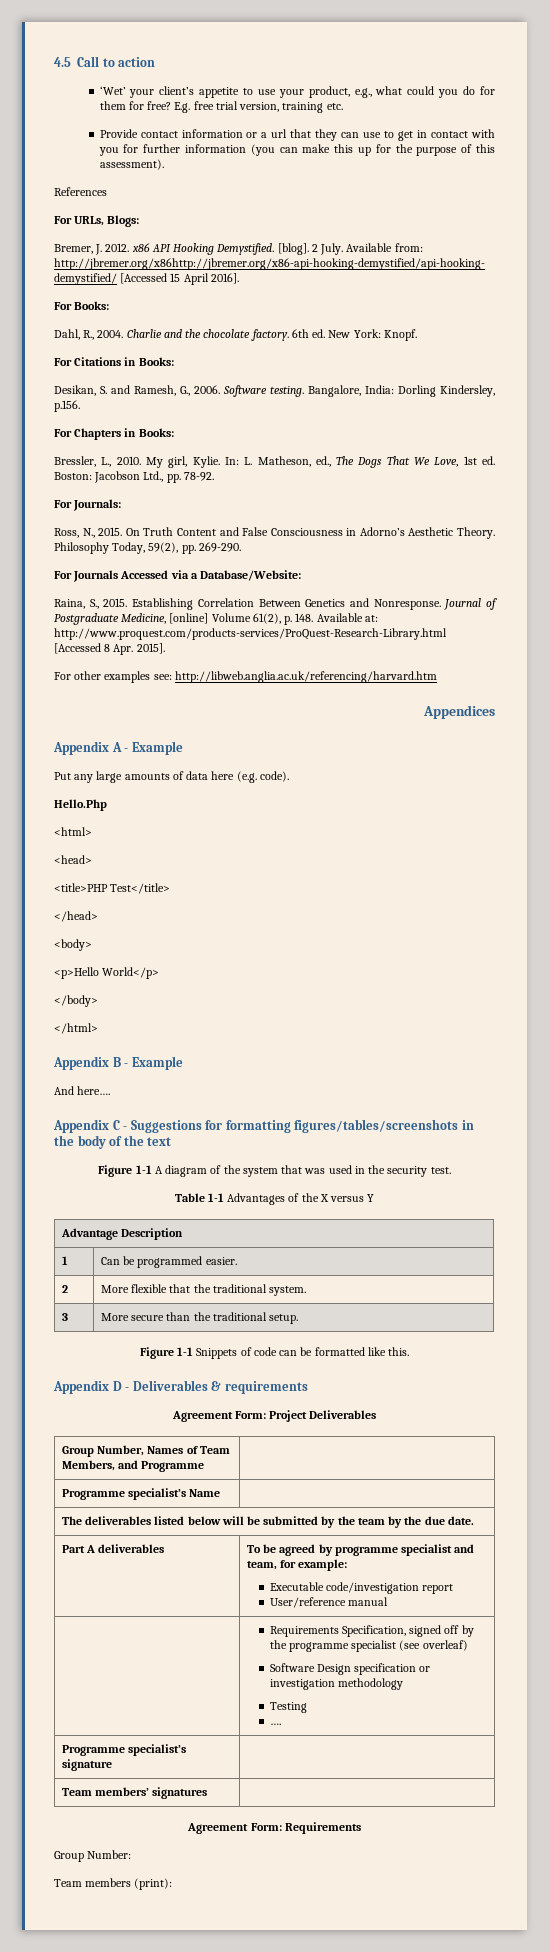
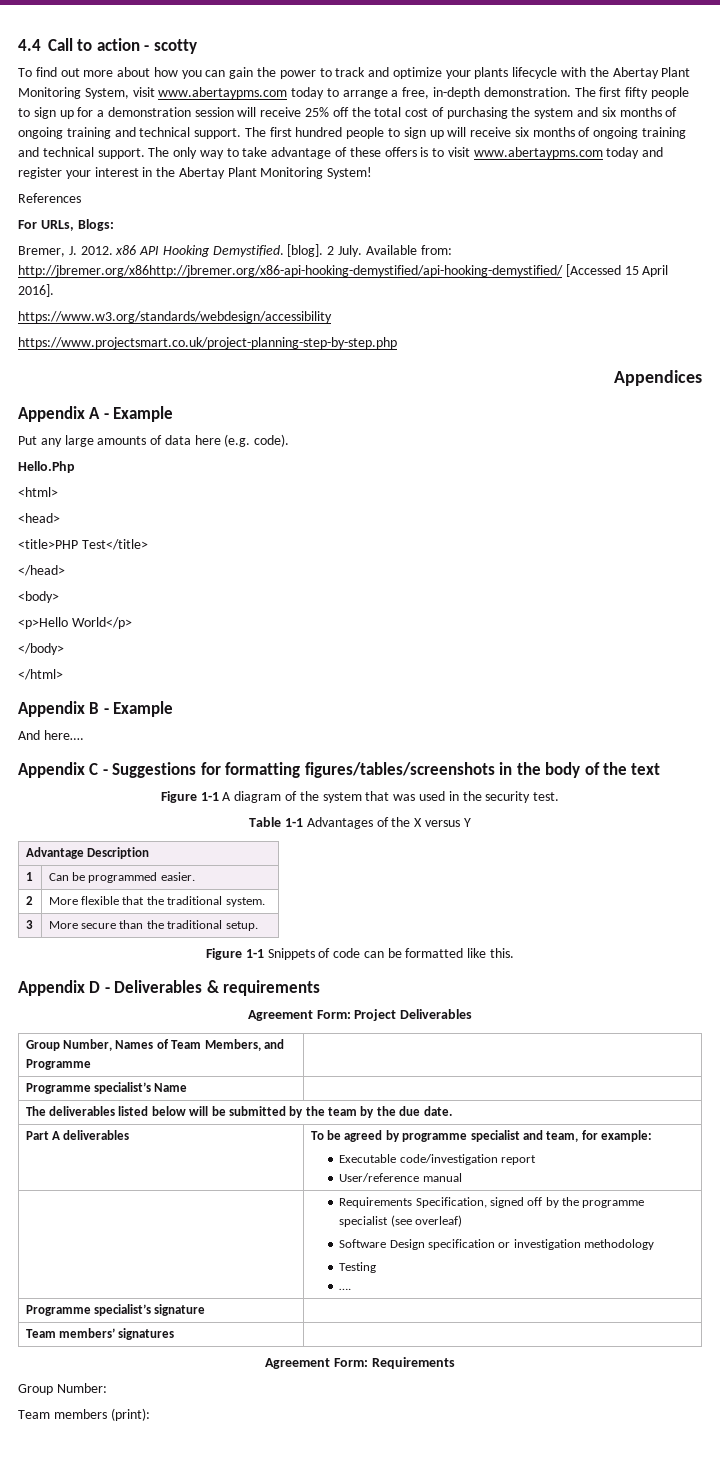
[54,57,71,67] 4.5 -> [18,39,41,51] 4.4
[99,86,495,98] [99,101,343,113] [99,129,496,141] [98,144,495,156] [99,159,164,170] // ‘Wet’ your client’s appetite to use your product, e.g., what could you do for them for free? E.g. free trial version, training etc. // Provide contact information or a url that they can use to get in contact with you for further information (you can make this up for the purpose of this assessment). -> [144,39,197,54] [18,67,691,79] [18,87,689,99] [18,107,678,119] [18,127,687,139] [18,147,664,159] [18,167,373,179] - scotty // To find out more about how you can gain the power to track and optimize your plants lifecycle with the Abertay Plant Monitoring System, visit www.abertaypms.com today to arrange a free, in-depth demonstration. The first fifty people to sign up for a demonstration session will receive 25% off the total cost of purchasing the system and six months of ongoing training and technical support. The first hundred people to sign up will receive six months of ongoing training and technical support. The only way to take advantage of these offers is to visit www.abertaypms.com today and register your interest in the Abertay Plant Monitoring System!
[54,301,110,310] [54,329,417,341] [54,357,174,366] [54,385,495,397] [54,400,80,412] [54,428,174,440] [54,456,495,468] [54,471,214,483] [54,499,122,511] [54,527,495,539] [54,542,241,554] [54,570,302,582] [54,598,497,610] [54,613,378,625] [54,628,447,640] [54,643,165,655] [54,671,437,683] For Books: // Dahl, R., 2004. Charlie and the chocolate factory. 6th ed. New York: Knopf. // For Citations in Books: // Desikan, S. and Ramesh, G., 2006. Software testing. Bangalore, India: Dorling Kindersley, p.156. // For Chapters in Books: // Bressler, L., 2010. My girl, Kylie. In: L. Matheson, ed., The Dogs That We Love, 1st ed. Boston: Jacobson Ltd., pp. 78-92. // For Journals: // Ross, N., 2015. On Truth Content and False Consciousness in Adorno’s Aesthetic Theory. Philosophy Today, 59(2), pp. 269-290. // For Journals Accessed via a Database/Website: // Raina, S., 2015. Establishing Correlation Between Genetics and Nonresponse. Journal of Postgraduate Medicine, [online] Volume 61(2), p. 148. Available at: http://www.proquest.com/products-services/ProQuest-Research-Library.html [Accessed 8 Apr. 2015]. // For other examples see: http://libweb.anglia.ac.uk/referencing/harvard.htm -> [18,311,332,323] [18,337,397,349] https://www.w3.org/standards/webdesign/accessibility // https://www.projectsmart.co.uk/project-planning-step-by-step.php

